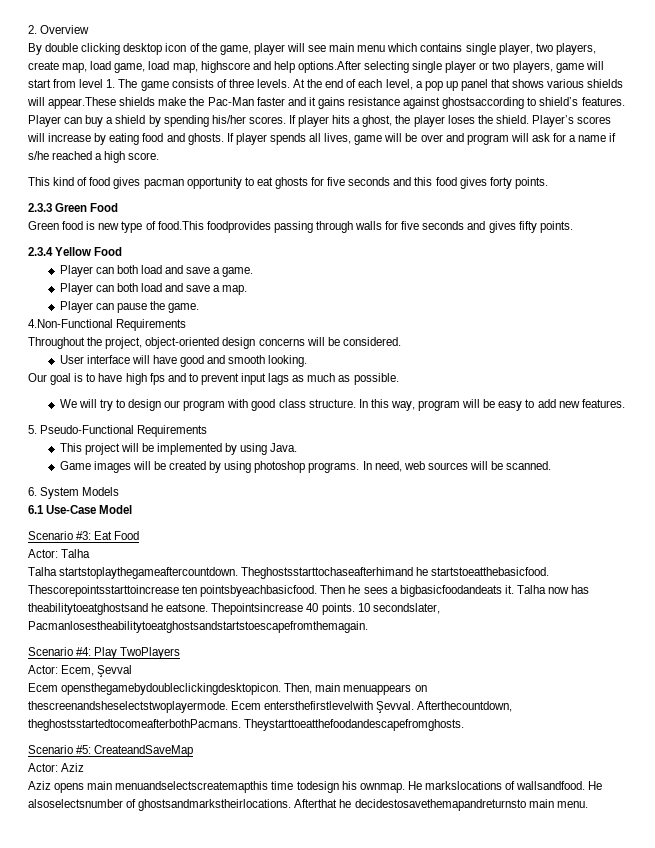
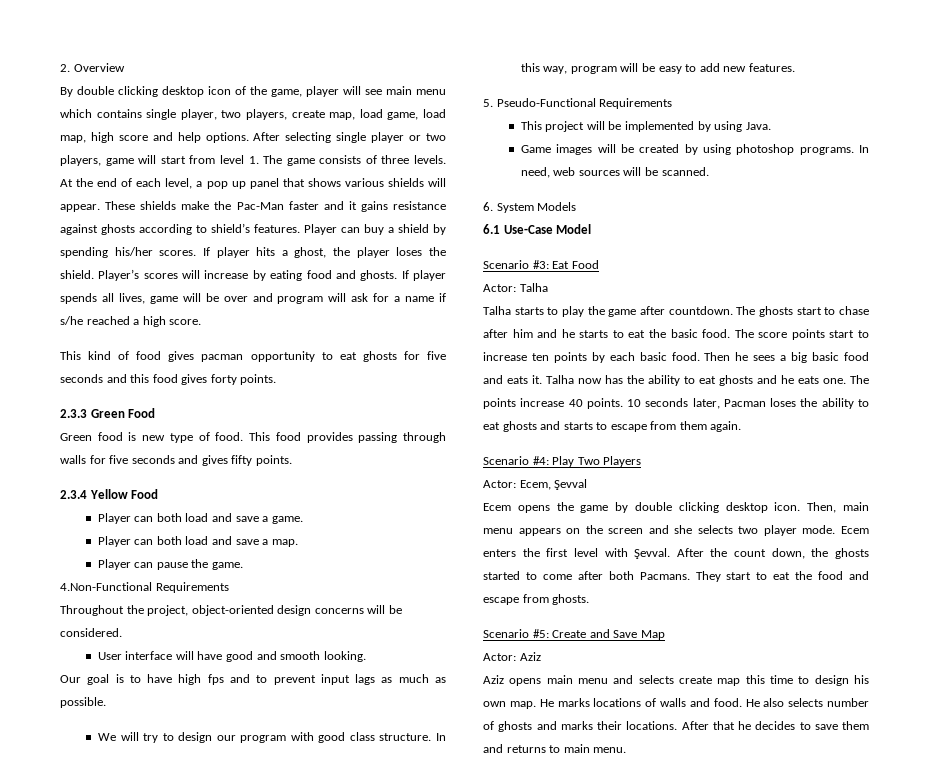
[200,61,361,73] highscore and help options.After -> [90,132,281,143] high score and help options. After
[48,97,117,109] appear.These -> [60,201,136,212] appear. These
[442,97,525,109] ghostsaccording -> [101,224,192,235] ghosts according
[157,221,271,233] food.This foodprovides -> [215,432,353,443] food. This food provides
[59,567,550,579] [28,585,590,597] [28,603,440,615] [28,621,368,633] startstoplaythegameaftercountdown. Theghostsstarttochaseafterhimand he startstoeatthebasicfood. Thescorepointsstarttoincrease ten pointsbyeachbasicfood. Then he sees a bigbasicfoodandeats it. Talha now has theabilitytoeatghostsand he eatsone. Thepointsincrease 40 points. 10 secondslater, Pacmanlosestheabilitytoeatghostsandstartstoescapefromthemagain. -> [514,306,870,317] [483,329,869,340] [483,352,869,363] [483,375,869,386] [483,398,869,409] [483,421,742,432] starts to play the game after countdown. The ghosts start to chase after him and he starts to eat the basic food. The score points start to increase ten points by each basic food. Then he sees a big basic food and eats it. Talha now has the ability to eat ghosts and he eats one. The points increase 40 points. 10 seconds later, Pacman loses the ability to eat ghosts and starts to escape from them again.
[120,647,181,659] TwoPlayers -> [577,456,642,467] Two Players
[61,683,427,695] [28,701,513,713] [28,719,465,731] [28,745,194,757] opensthegamebydoubleclickingdesktopicon. Then, main menuappears on thescreenandsheselectstwoplayermode. Ecem entersthefirstlevelwith Şevval. Afterthecountdown, theghostsstartedtocomeafterbothPacmans. Theystarttoeatthefoodandescapefromghosts. // Scenario #5: CreateandSaveMap -> [517,502,869,513] [483,525,869,536] [483,548,869,559] [483,571,869,582] [483,594,590,605] [483,629,665,640] opens the game by double clicking desktop icon. Then, main menu appears on the screen and she selects two player mode. Ecem enters the first level with Şevval. After the count down, the ghosts started to come after both Pacmans. They start to eat the food and escape from ghosts. // Scenario #5: Create and Save Map
[115,781,603,793] [28,799,526,811] menuandselectscreatemapthis time todesign his ownmap. He markslocations of wallsandfood. He alsoselectsnumber of ghostsandmarkstheirlocations. Afterthat he decidestosavethemapandreturnsto -> [578,675,869,686] [483,698,869,709] [483,721,869,732] [483,744,561,753] menu and selects create map this time to design his own map. He marks locations of walls and food. He also selects number of ghosts and marks their locations. After that he decides to save them and returns to

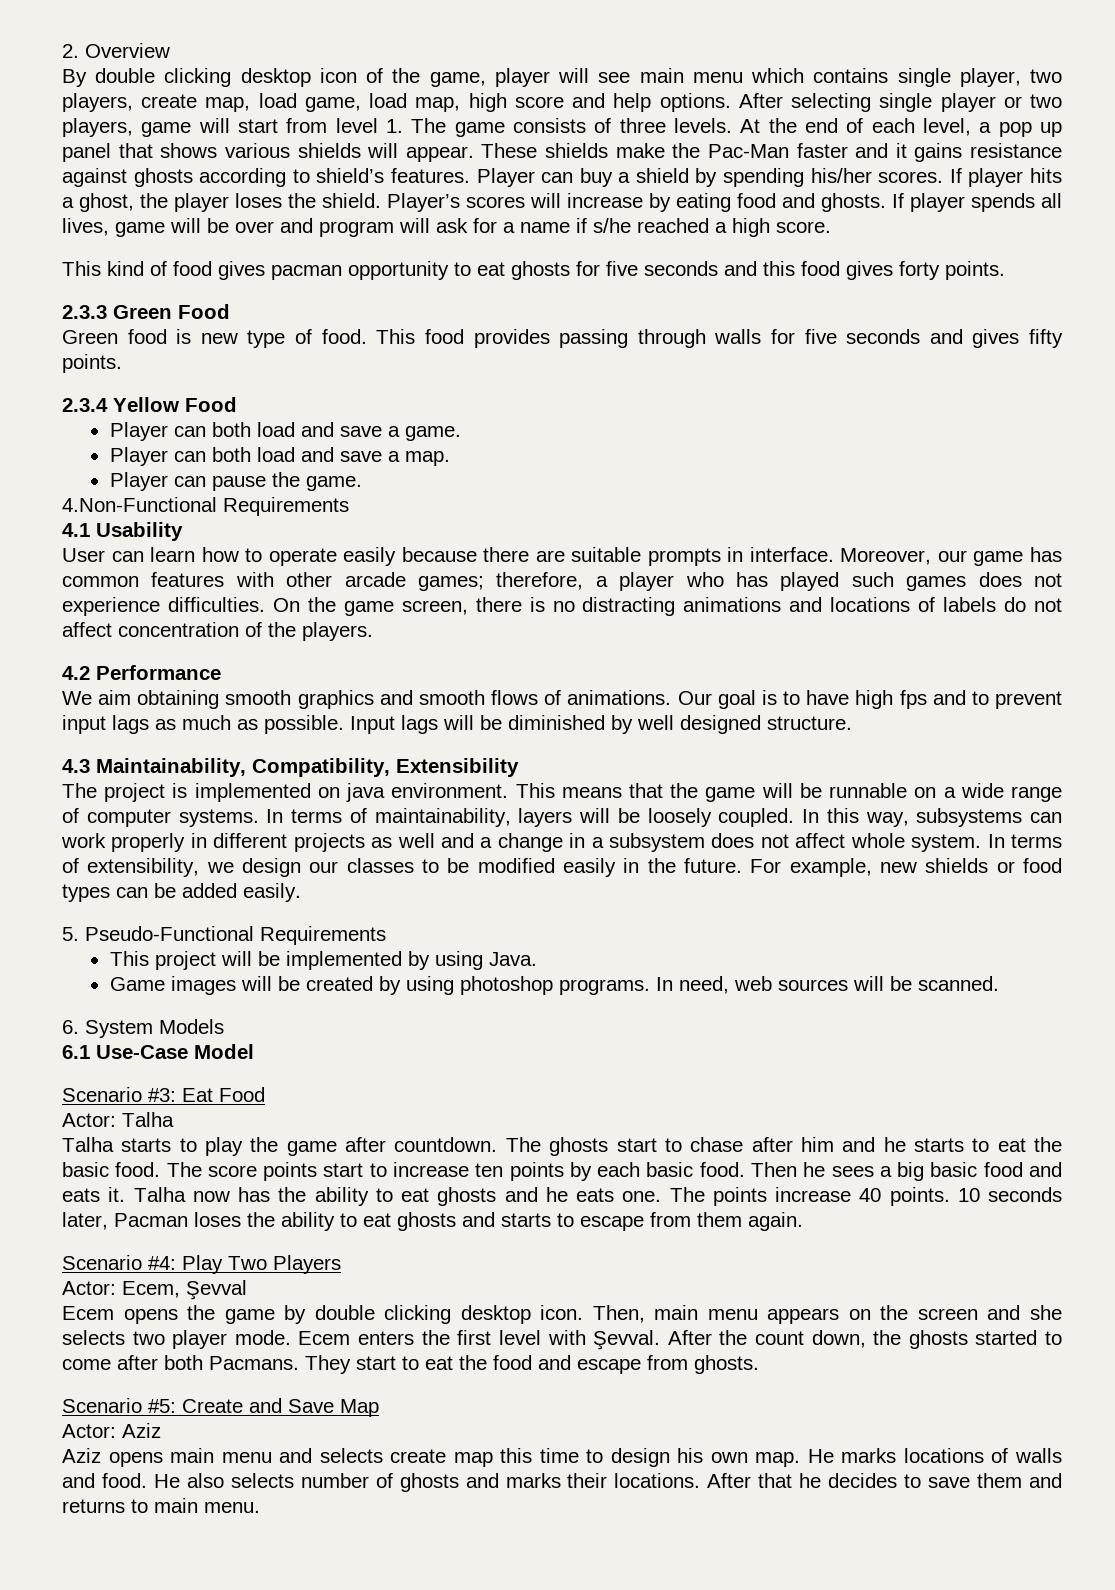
[60,605,402,616] [60,628,122,637] [97,651,366,662] Throughout the project, object-oriented design concerns will be considered. // User interface will have good and smooth looking. // -> [62,522,183,541] [62,547,1062,566] [62,572,1062,591] [62,597,1062,616] [62,622,373,641] [62,665,221,680] [62,690,672,709] 4.1 Usability // User can learn how to operate easily because there are suitable prompts in interface. Moreover, our game has common features with other arcade games; therefore, a player who has played such games does not experience difficulties. On the game screen, there is no distracting animations and locations of labels do not affect concentration of the players. // 4.2 Performance // We aim obtaining smooth graphics and smooth flows of animations.
[97,732,446,743] [520,63,795,74] // We will try to design our program with good class structure. In this way, program will be easy to add new features. -> [350,715,852,734] [62,758,519,777] [62,783,1062,802] [62,808,1062,827] [61,833,1063,852] [62,858,1063,877] [62,883,301,902] Input lags will be diminished by well designed structure. // 4.3 Maintainability, Compatibility, Extensibility // The project is implemented on java environment. This means that the game will be runnable on a wide range of computer systems. In terms of maintainability, layers will be loosely coupled. In this way, subsystems can work properly in different projects as well and a change in a subsystem does not affect whole system. In terms of extensibility, we design our classes to be modified easily in the future. For example, new shields or food types can be added easily.

